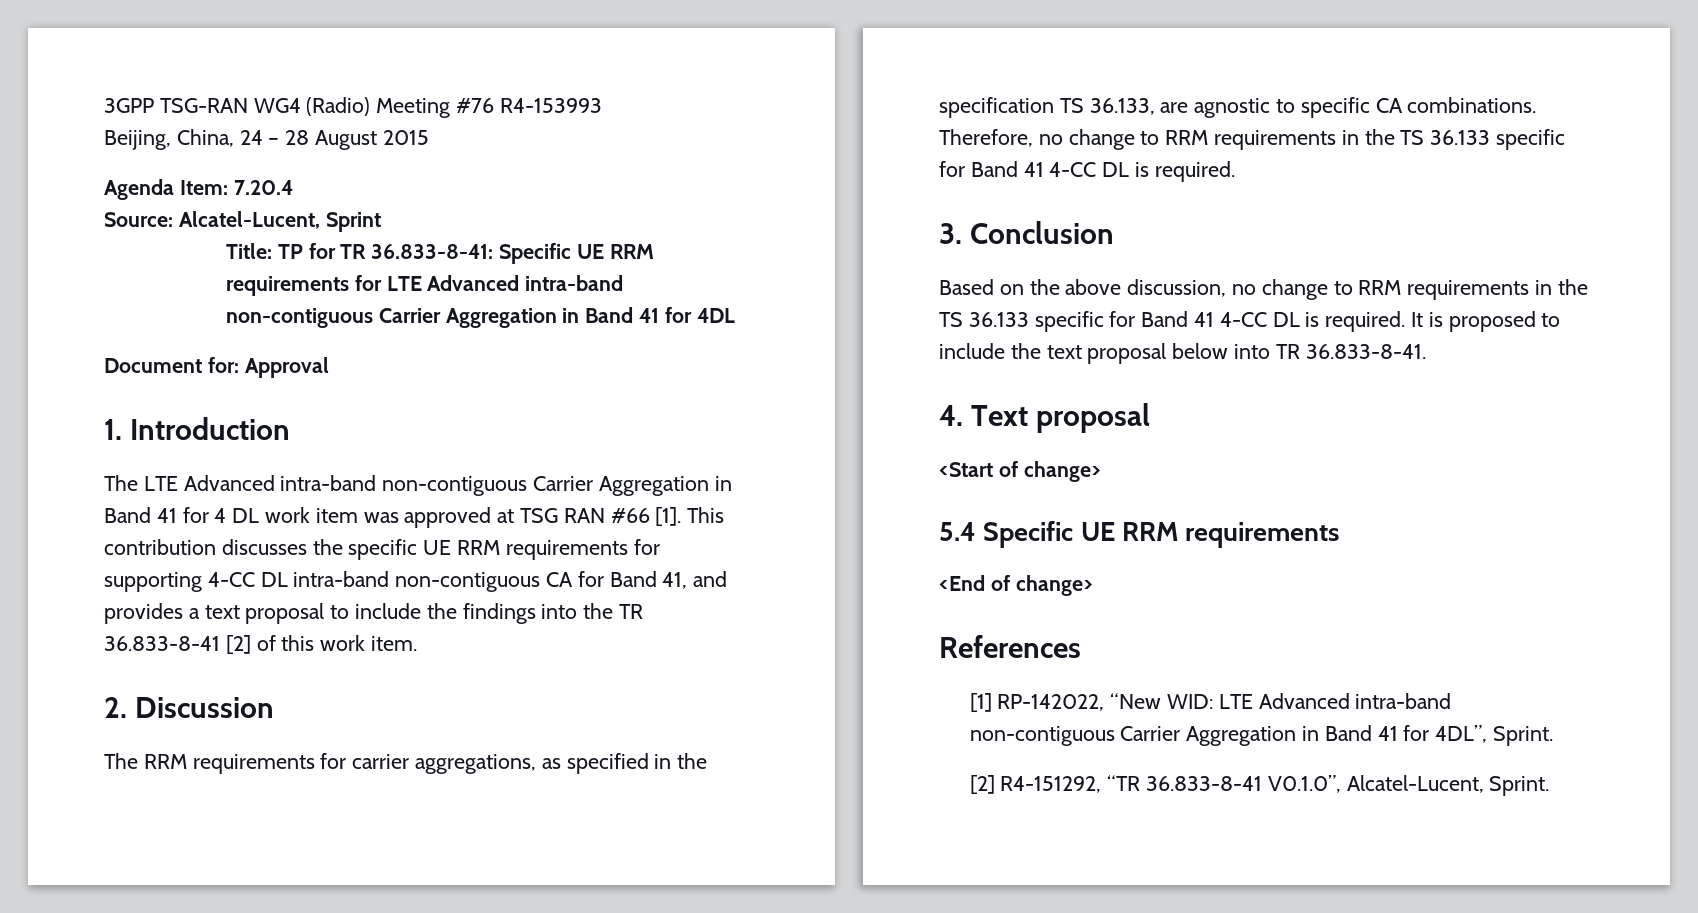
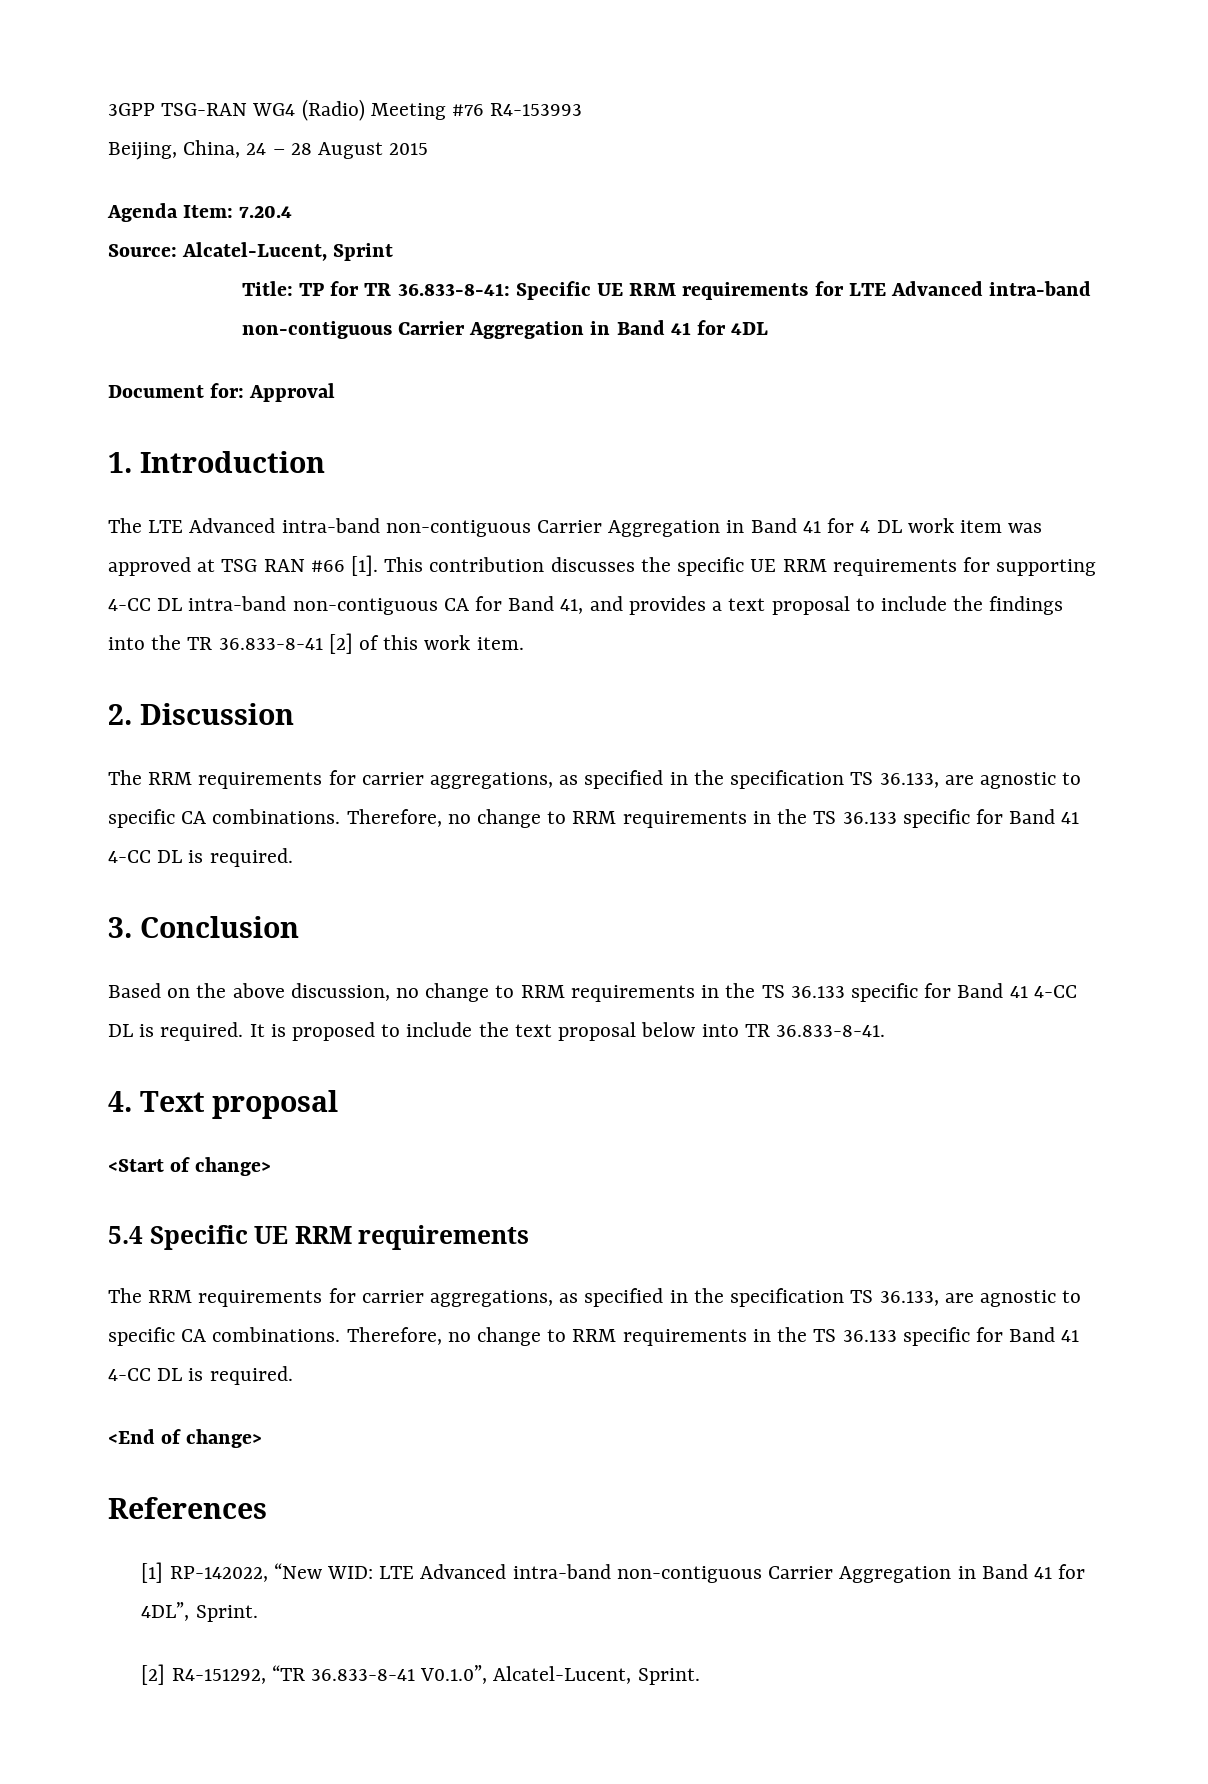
(1340, 535) none -> [108,1288,1082,1307] [108,1327,1080,1346] [108,1366,293,1385] // The RRM requirements for carrier aggregations, as specified in the specification TS 36.133, are agnostic to specific CA combinations. Therefore, no change to RRM requirements in the TS 36.133 specific for Band 41 4-CC DL is required.

